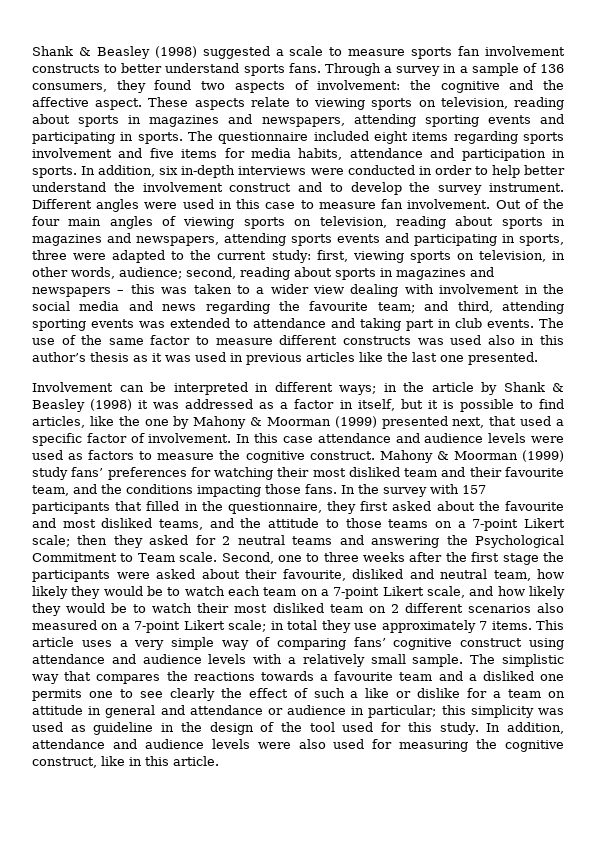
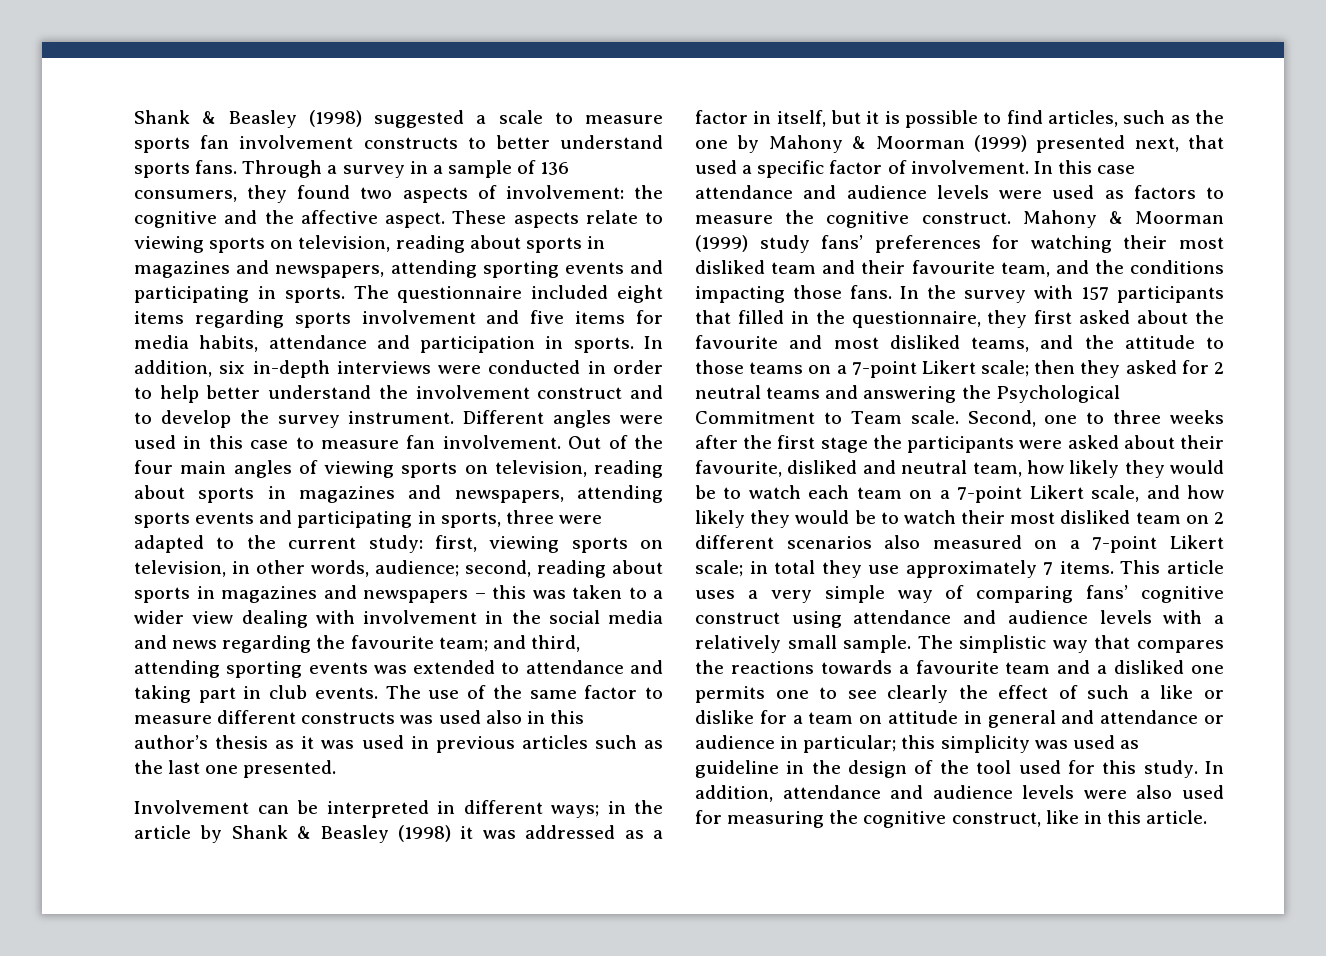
[359,352,383,362] like -> [594,735,664,749] such as
[89,416,114,426] like -> [1123,110,1190,124] such as

